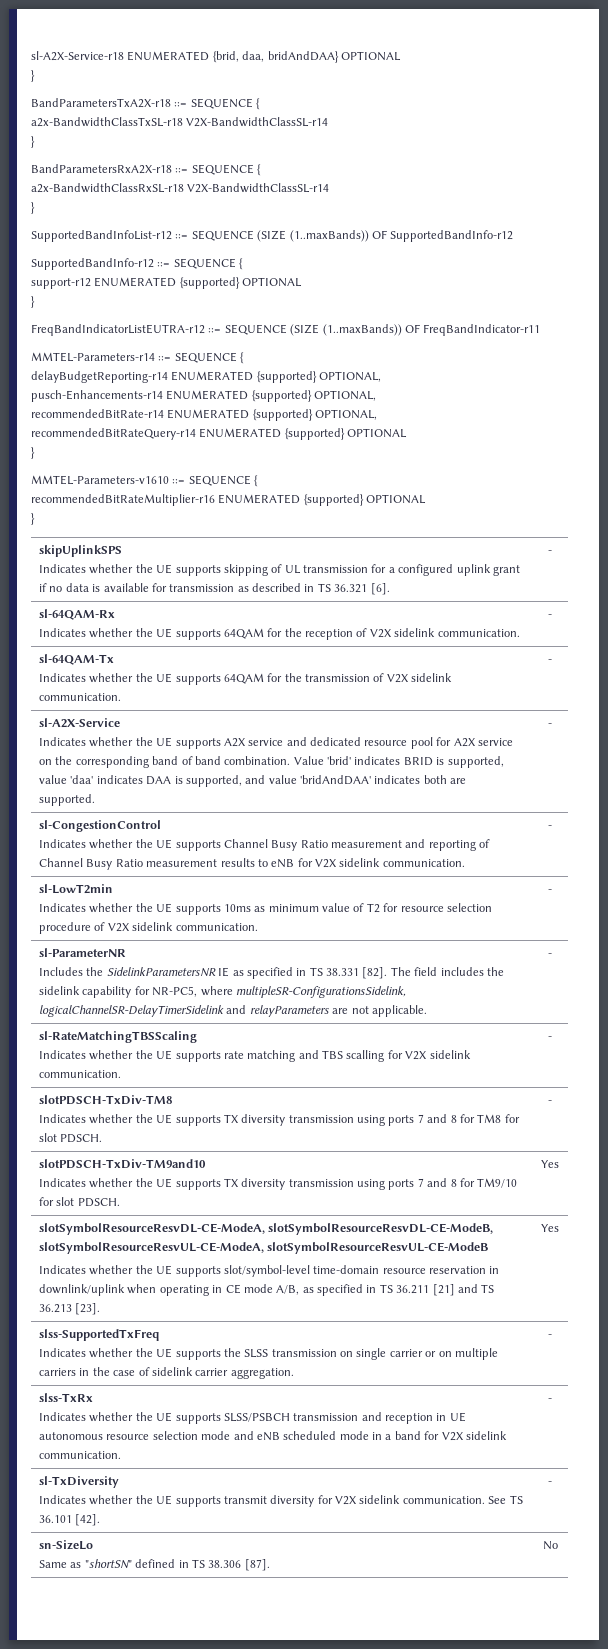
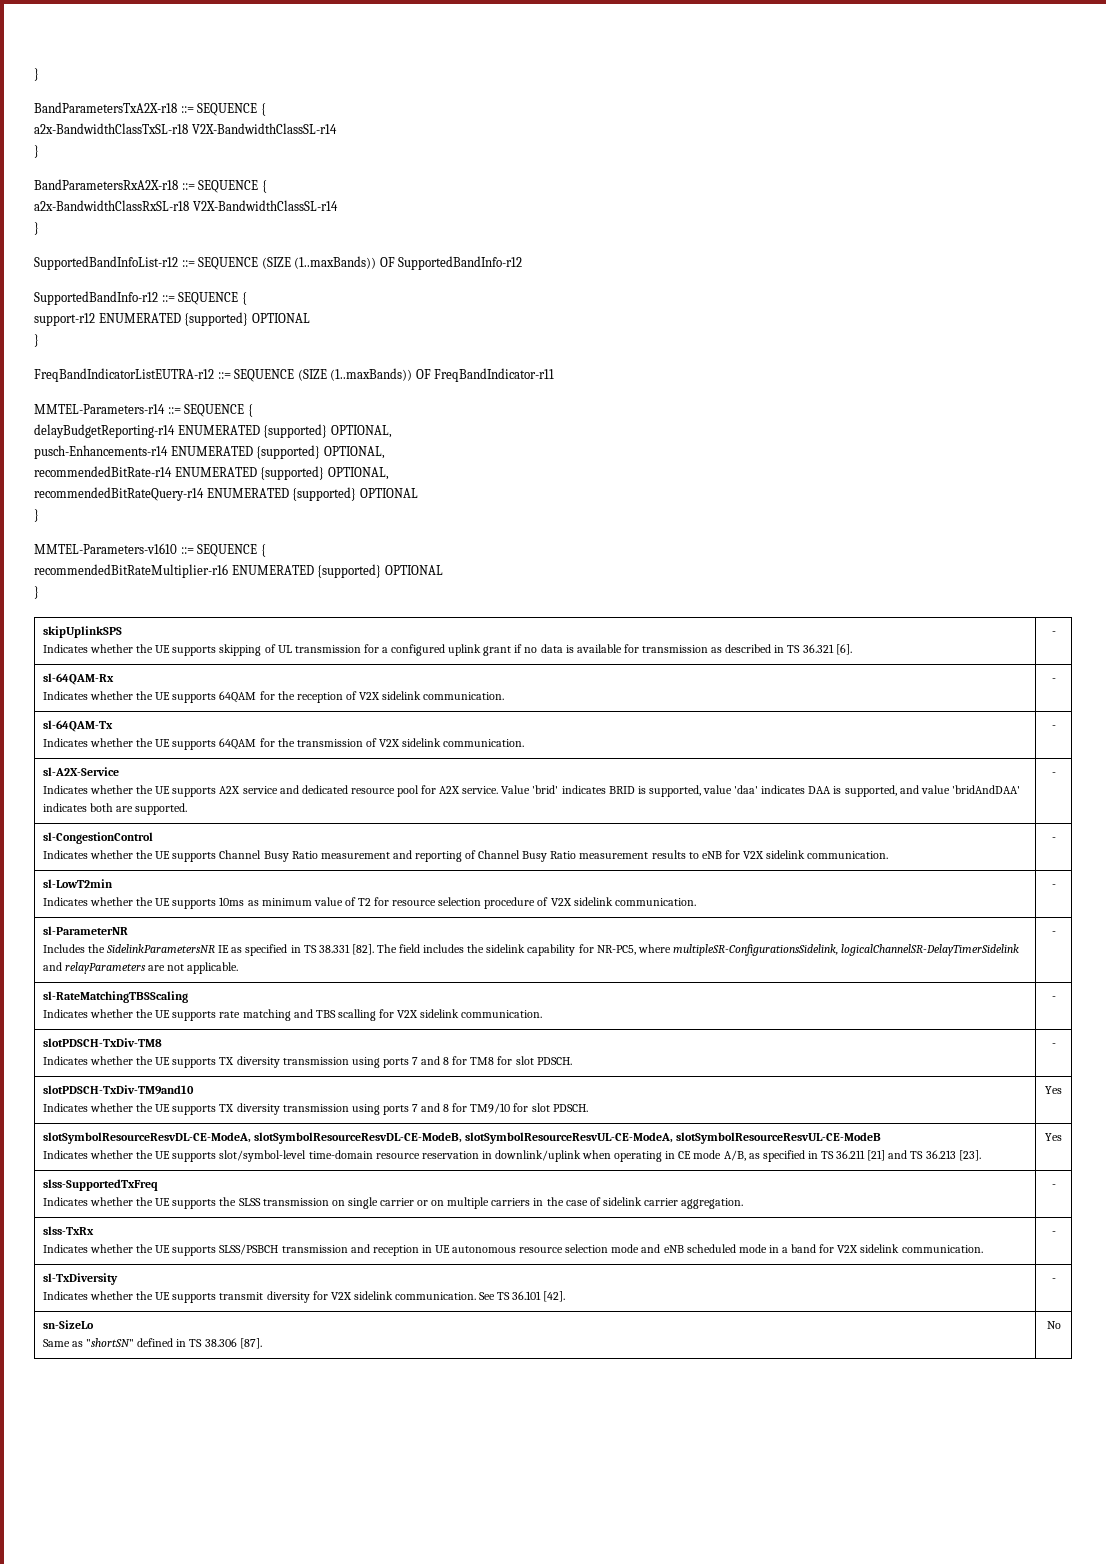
[31,51,401,63] sl-A2X-Service-r18 ENUMERATED {brid, daa, bridAndDAA} OPTIONAL // -> (34, 74) none
[477,738,513,746] [39,756,291,768] service on the corresponding band of band combination. -> [462,786,499,794] service.

